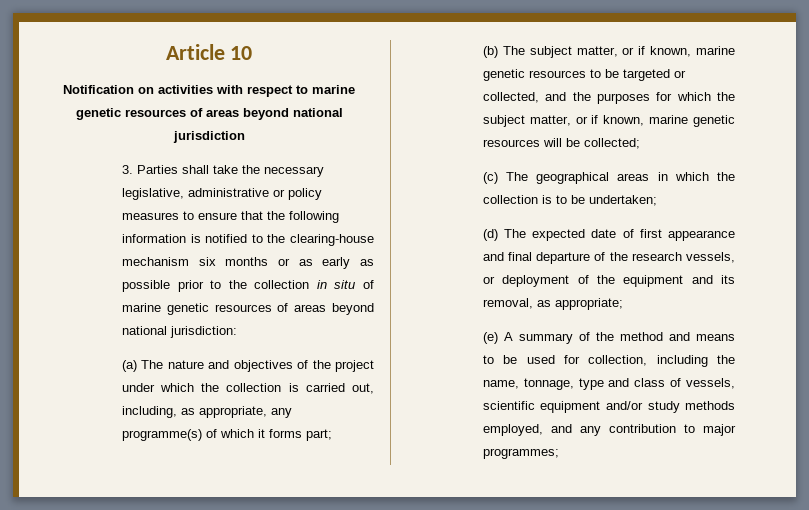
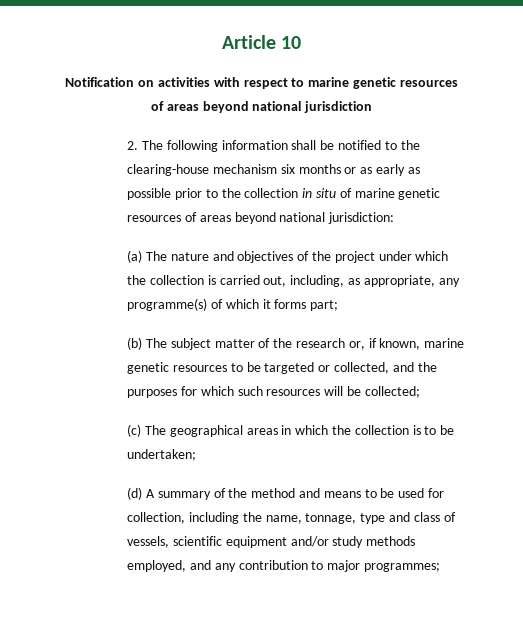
[121,165,324,177] [121,188,322,200] [121,211,339,223] [121,234,201,243] 3. Parties shall take the necessary legislative, administrative or policy measures to ensure that the following information is -> [127,140,335,152] 2. The following information shall be
[576,46,635,57] matter, or -> [214,338,365,350] matter of the research or,
[717,92,735,101] [482,115,735,127] the subject matter, or if known, marine genetic -> [237,386,263,396] such
[504,229,735,241] [482,252,735,264] [482,275,735,287] [482,298,623,310] [482,332,498,344] The expected date of first appearance and final departure of the research vessels, or deployment of the equipment and its removal, as appropriate; // (e) -> (143, 493) none

